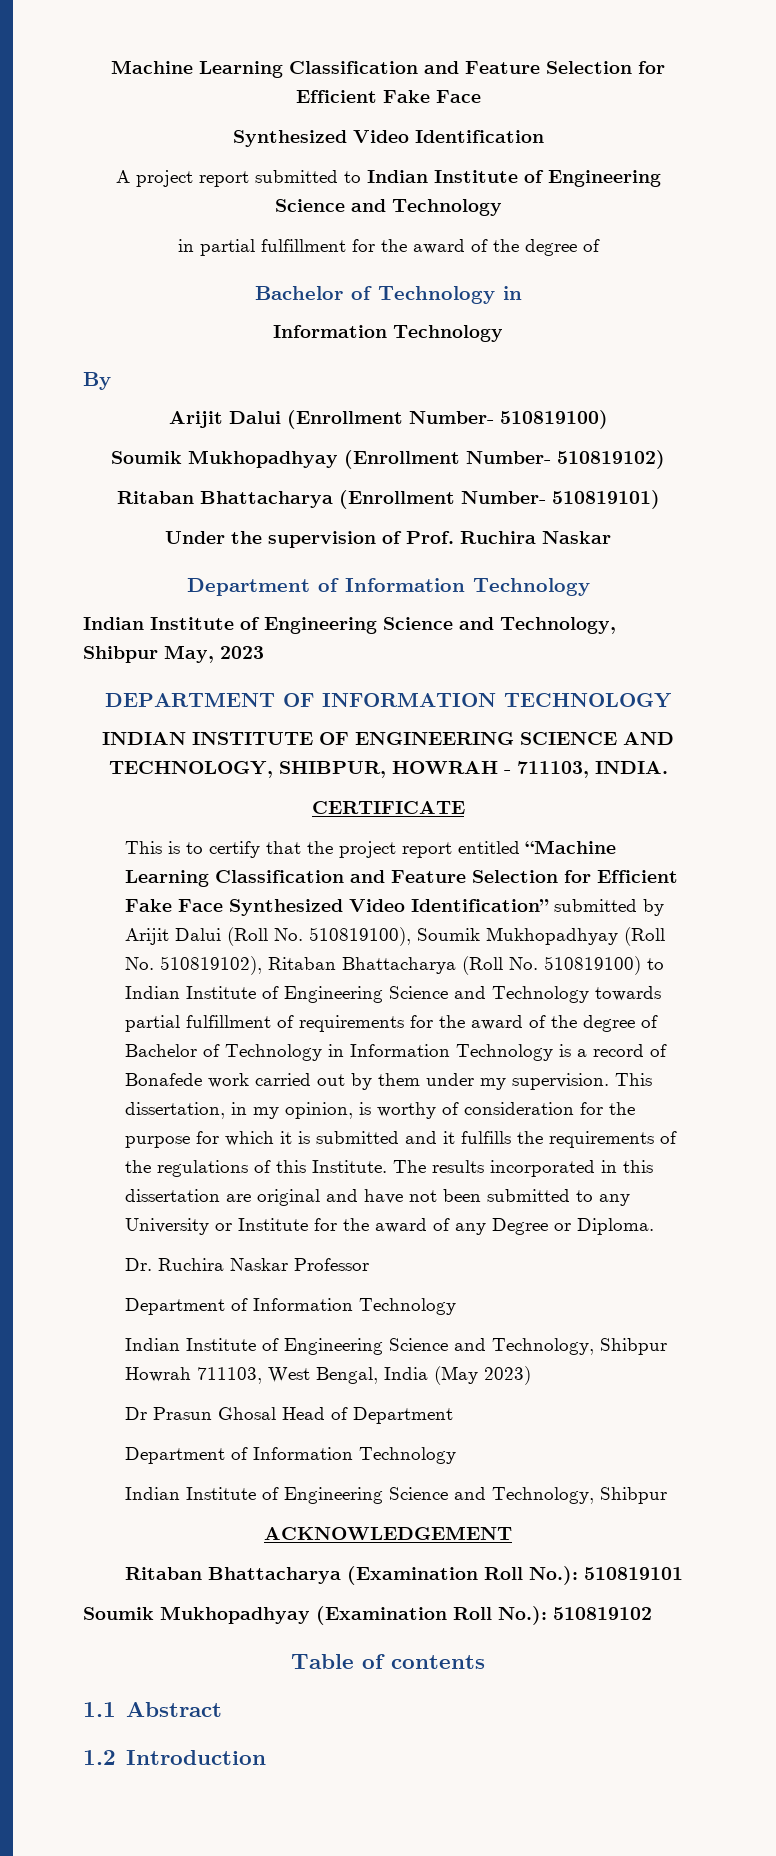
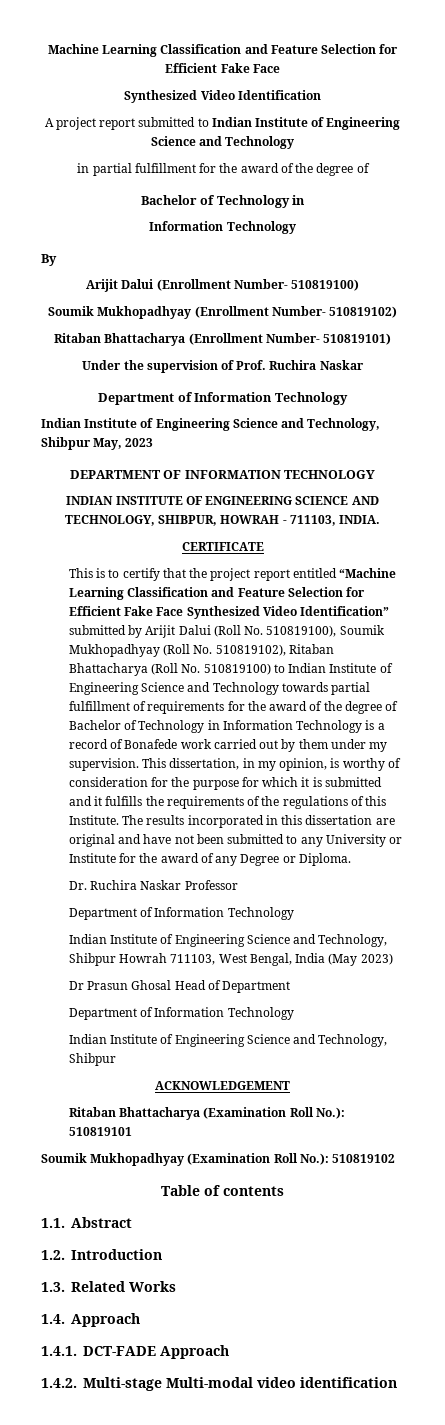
[83,1702,116,1717] 1.1 -> [41,1218,65,1228] 1.1.
[83,1750,116,1765] 1.2 -> [41,1250,65,1260] 1.2.
(266, 1757) none -> [41,1281,176,1292] [41,1313,140,1327] [41,1345,229,1359] [41,1377,397,1391] // 1.3. Related Works // 1.4. Approach // 1.4.1. DCT-FADE Approach // 1.4.2. Multi-stage Multi-modal video identification

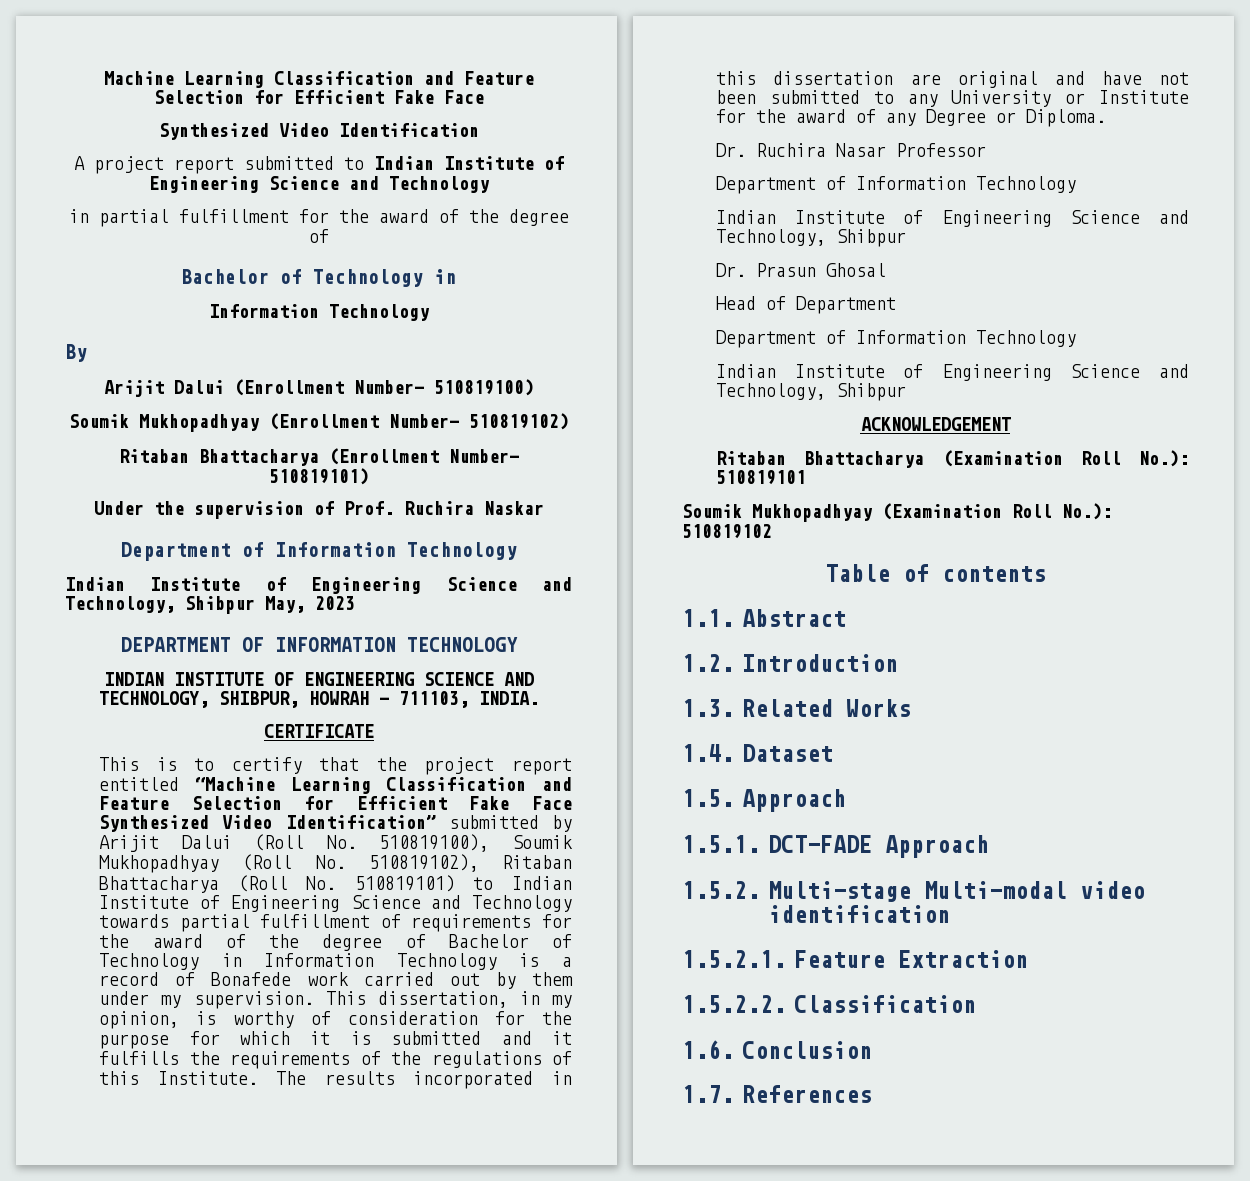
[203,663,271,675] 510819100) -> [354,875,455,892] 510819101)
[140,880,182,890] Naskar -> [836,143,887,157] Nasar
[119,953,393,966] [68,981,84,990] Howrah 711103, West Bengal, India (May 2023) // Dr -> [716,263,747,277] // Dr.
(172, 985) none -> (887, 270) //
[71,1313,140,1327] [41,1346,77,1356] Approach // 1.4.1. -> [741,744,833,762] [682,789,846,812] [682,835,760,853] Dataset // 1.5. Approach // 1.5.1.
[41,1378,77,1388] 1.4.2. -> [682,881,760,899] 1.5.2.
(397, 1382) none -> [682,950,1028,968] [682,995,976,1013] [682,1040,872,1059] [682,1085,872,1103] // 1.5.2.1. Feature Extraction // 1.5.2.2. Classification // 1.6. Conclusion // 1.7. References

